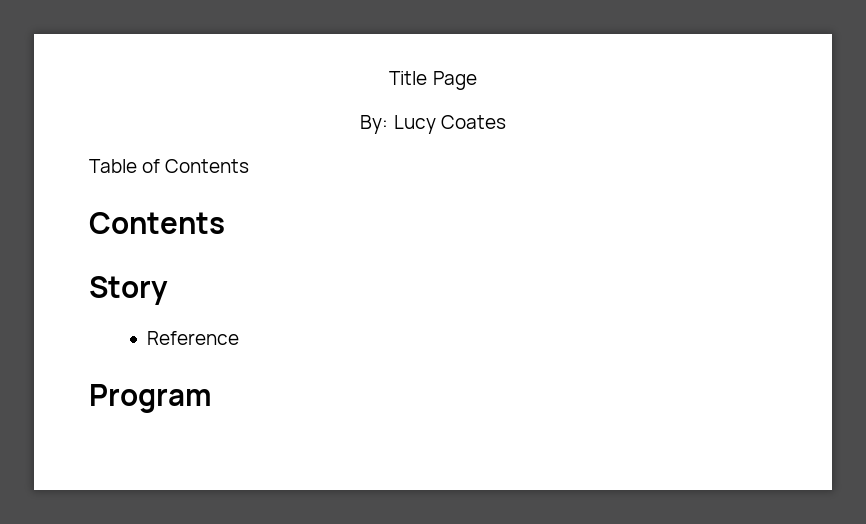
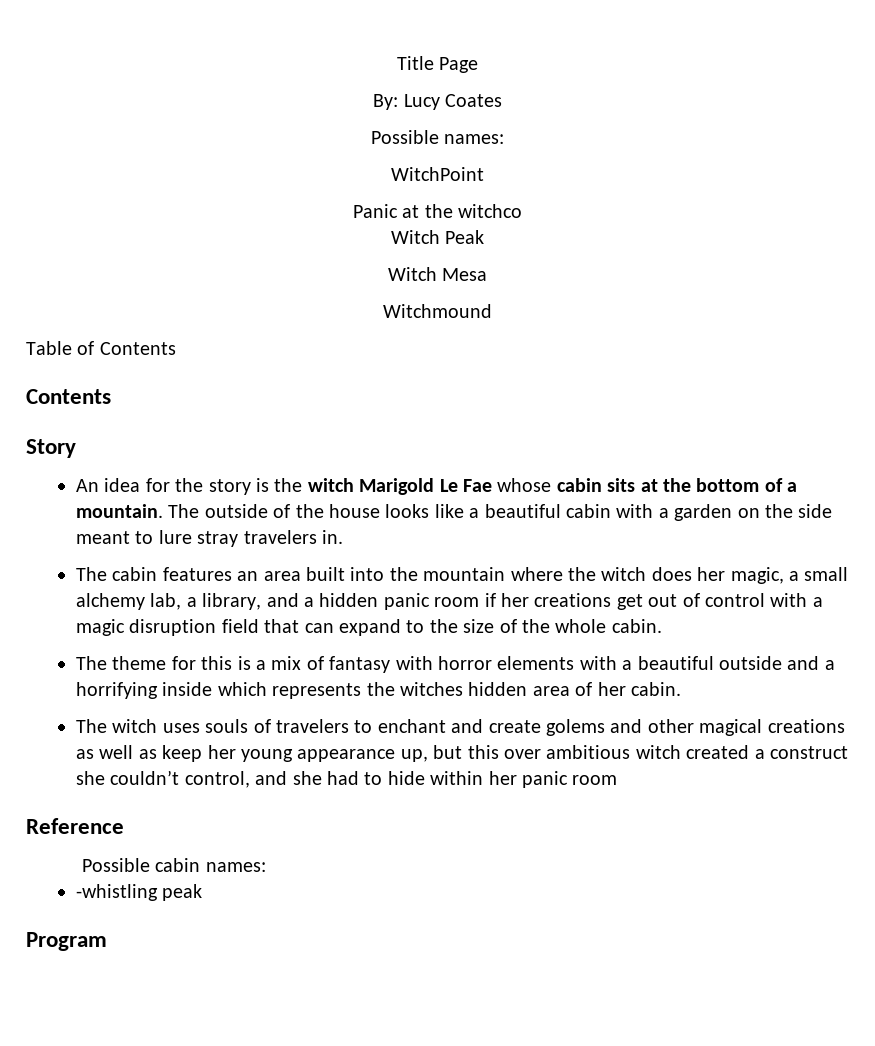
(506, 122) none -> [370,130,505,144] [391,167,484,181] [352,204,523,218] [390,230,485,244] [387,267,488,281] [383,304,492,318] // Possible names: // WitchPoint // Panic at the witchco // Witch Peak // Witch Mesa // Witchmound
[147,331,240,345] Reference -> [76,478,798,495] [76,504,833,521] [76,530,344,547] [76,567,849,584] [76,593,823,610] [76,619,662,636] [76,656,835,673] [76,682,682,699] [76,719,845,736] [76,745,849,762] [76,770,618,788] [26,818,124,834] [82,858,266,872] [76,884,203,901] An idea for the story is the witch Marigold Le Fae whose cabin sits at the bottom of a mountain. The outside of the house looks like a beautiful cabin with a garden on the side meant to lure stray travelers in. // The cabin features an area built into the mountain where the witch does her magic, a small alchemy lab, a library, and a hidden panic room if her creations get out of control with a magic disruption field that can expand to the size of the whole cabin. // The theme for this is a mix of fantasy with horror elements with a beautiful outside and a horrifying inside which represents the witches hidden area of her cabin. // The witch uses souls of travelers to enchant and create golems and other magical creations as well as keep her young appearance up, but this over ambitious witch created a construct she couldn’t control, and she had to hide within her panic room // Reference // Possible cabin names: // -whistling peak

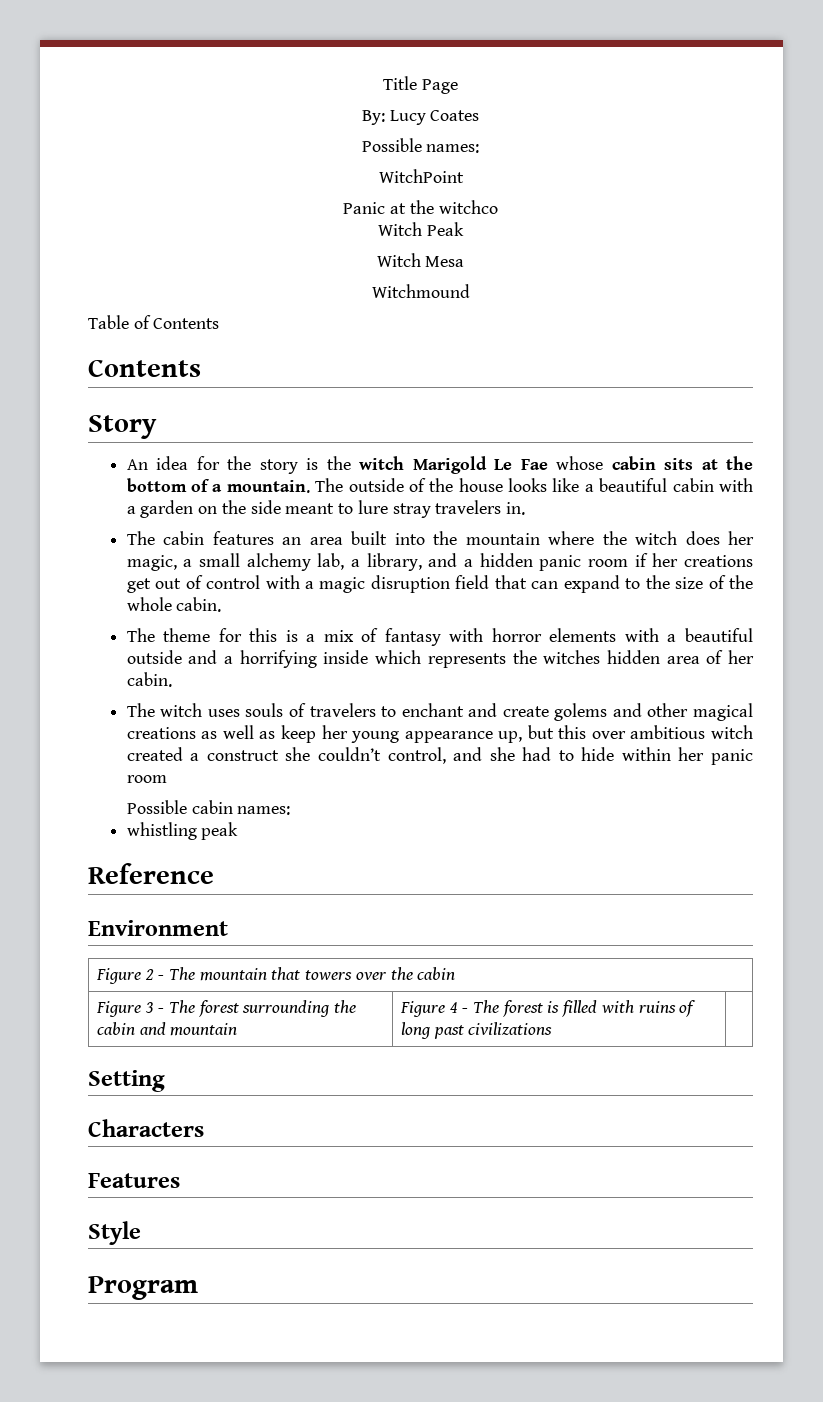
[26,818,124,834] // Reference -> (167, 779) none
[76,884,159,901] -whistling -> [126,822,197,840] whistling
(203, 892) none -> [88,863,214,884] [88,920,228,936] [95,967,456,984] [95,1000,357,1017] [96,1022,238,1036] [399,1000,697,1017] [400,1022,553,1039] [88,1070,165,1092] [88,1119,204,1137] [88,1173,180,1188] [88,1221,141,1245] // Reference // Environment // Figure 2 - The mountain that towers over the cabin // Figure 3 - The forest surrounding the cabin and mountain | Figure 4 - The forest is filled with ruins of long past civilizations | // Setting // Characters // Features // Style

